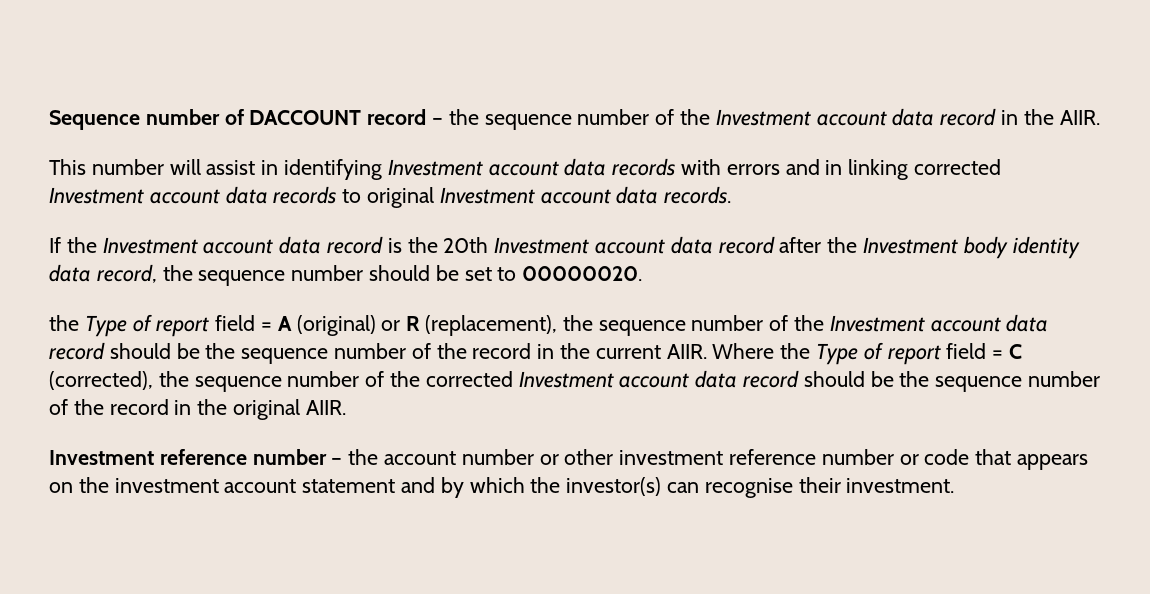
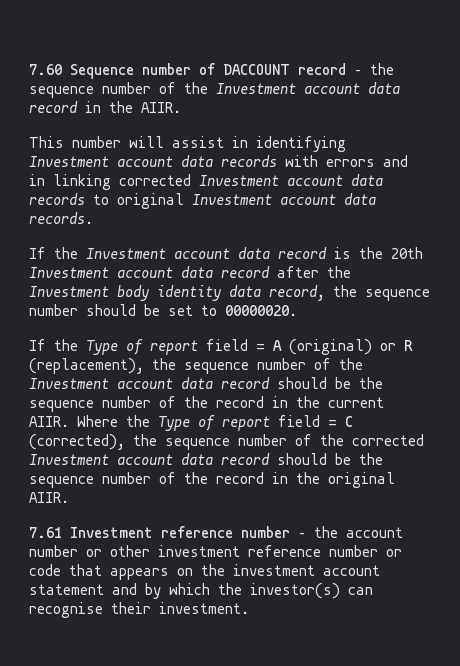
(49, 120) none -> [29,64,62,75] 7.60
(643, 273) none -> [29,339,46,351] If
(346, 407) none -> [29,527,62,538] 7.61

